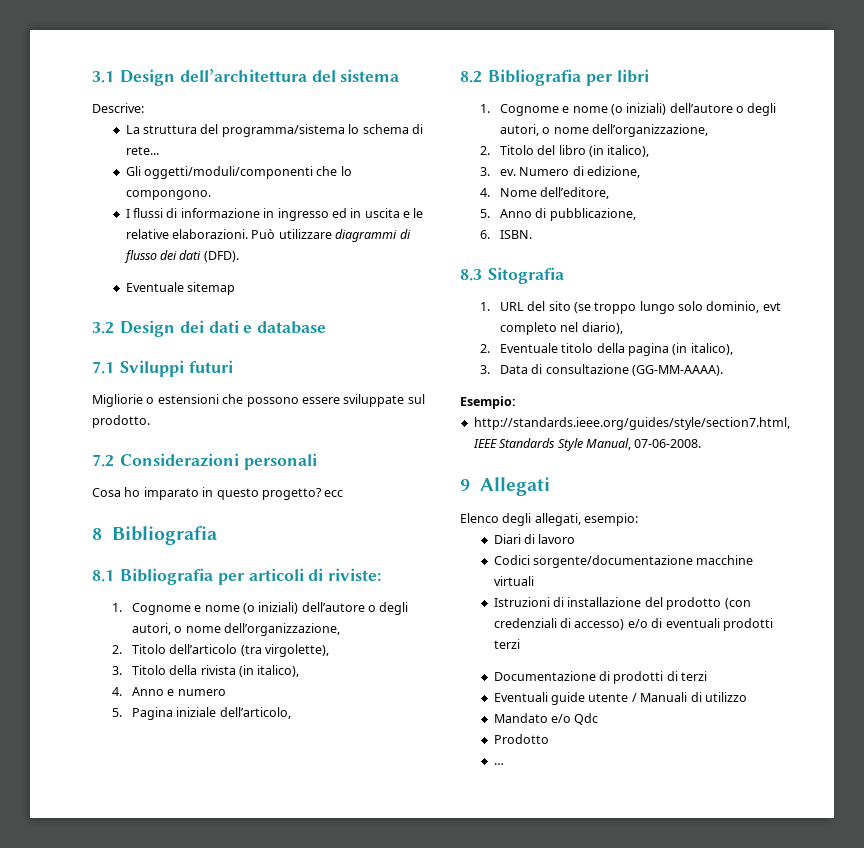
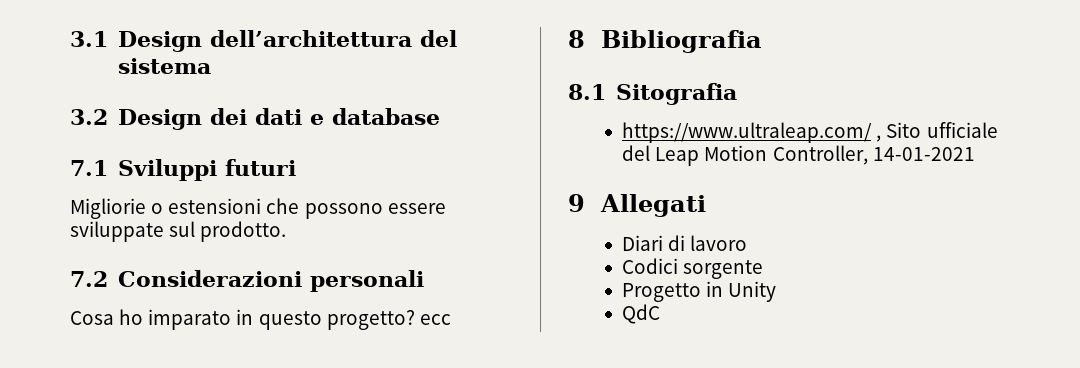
[92,103,144,113] [125,124,423,137] [125,146,159,155] [125,166,352,179] [125,190,211,200] [125,208,424,221] [125,229,411,242] [123,250,239,263] [125,282,236,295] // Descrive: // La struttura del programma/sistema lo schema di rete... // Gli oggetti/moduli/componenti che lo compongono. // I flussi di informazione in ingresso ed in uscita e le relative elaborazioni. Può utilizzare diagrammi di flusso dei dati (DFD). // Eventuale sitemap -> (211, 66) none
[120,568,382,585] [111,602,409,615] [131,623,340,636] [111,644,329,657] [111,665,300,677] [111,687,226,696] [111,707,291,720] [460,69,649,86] [479,103,777,116] [499,124,708,137] [479,145,650,157] [479,166,640,178] [479,187,610,199] [479,208,636,221] [479,230,532,239] [460,267,565,284] [479,301,781,314] [499,322,623,335] [479,343,733,356] [479,364,723,376] [460,396,516,409] [473,417,790,430] [472,438,702,451] [460,477,550,496] [460,513,639,526] [493,534,576,544] [493,555,754,568] [493,576,534,586] [493,597,751,610] [493,618,773,631] [493,639,520,649] [493,671,708,684] [493,692,747,705] [493,713,599,725] [493,734,549,744] [493,763,504,765] Bibliografia per articoli di riviste: // 1. Cognome e nome (o iniziali) dell’autore o degli autori, o nome dell’organizzazione, // 2. Titolo dell’articolo (tra virgolette), // 3. Titolo della rivista (in italico), // 4. Anno e numero // 5. Pagina iniziale dell’articolo, // 8.2 Bibliografia per libri // 1. Cognome e nome (o iniziali) dell’autore o degli autori, o nome dell’organizzazione, // 2. Titolo del libro (in italico), // 3. ev. Numero di edizione, // 4. Nome dell’editore, // 5. Anno di pubblicazione, // 6. ISBN. // 8.3 Sitografia // 1. URL del sito (se troppo lungo solo dominio, evt completo nel diario), // 2. Eventuale titolo della pagina (in italico), // 3. Data di consultazione (GG-MM-AAAA). // Esempio: // http://standards.ieee.org/guides/style/section7.html, IEEE Standards Style Manual, 07-06-2008. // 9 Allegati // Elenco degli allegati, esempio: // Diari di lavoro // Codici sorgente/documentazione macchine virtuali // Istruzioni di installazione del prodotto (con credenziali di accesso) e/o di eventuali prodotti terzi // Documentazione di prodotti di terzi // Eventuali guide utente / Manuali di utilizzo // Mandato e/o Qdc // Prodotto // … -> [615,83,737,105] [622,122,998,143] [622,145,975,166] [568,194,707,217] [622,235,748,251] [622,258,764,279] [622,281,777,302] [622,304,661,324] Sitografia // https://www.ultraleap.com/ , Sito ufficiale del Leap Motion Controller, 14-01-2021 // 9 Allegati // Diari di lavoro // Codici sorgente // Progetto in Unity // QdC

